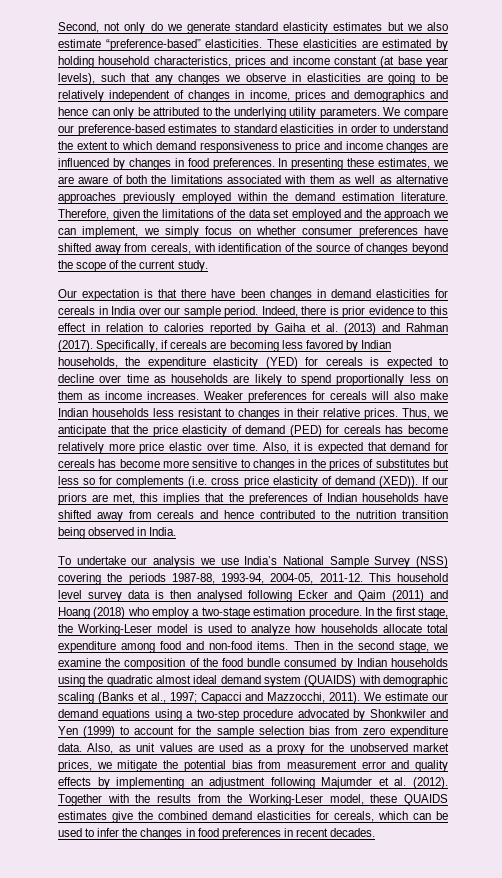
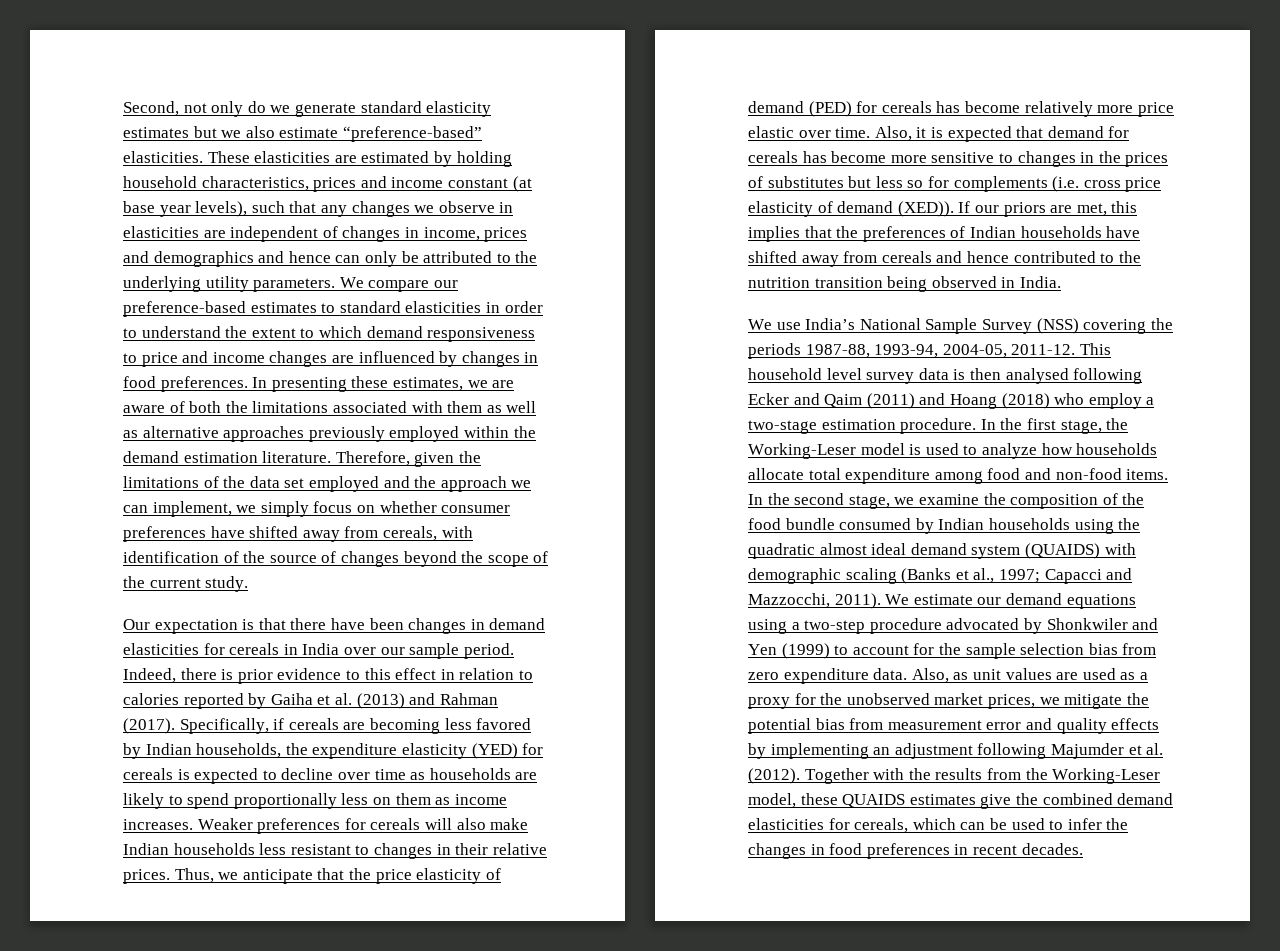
[388,73,448,85] [58,90,104,102] going to be relatively -> (226, 234) none
[58,556,215,568] To undertake our analysis we -> [748,319,772,330] We
[293,641,333,650] Then in -> [748,494,763,505] In

